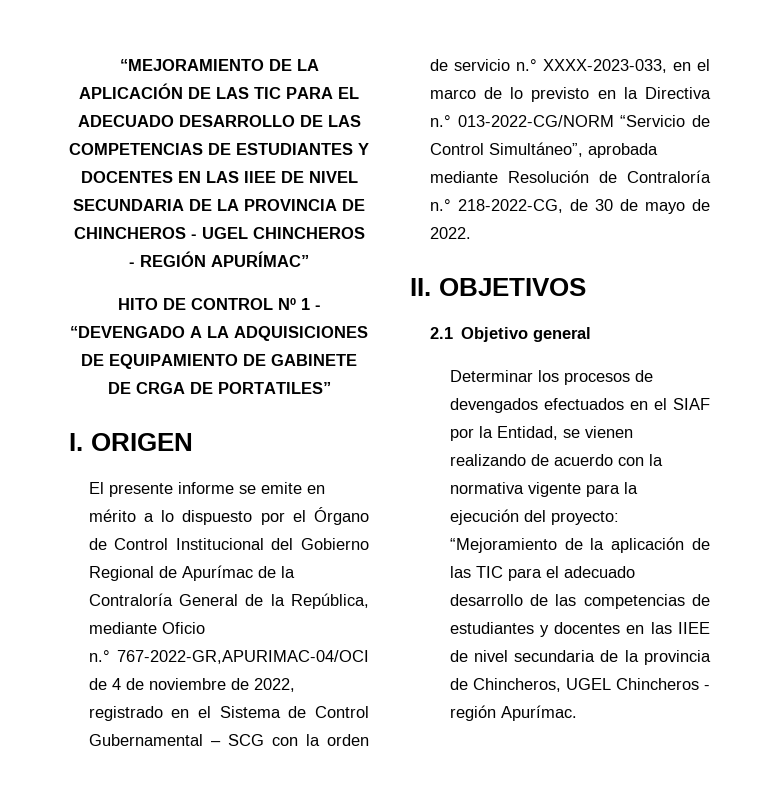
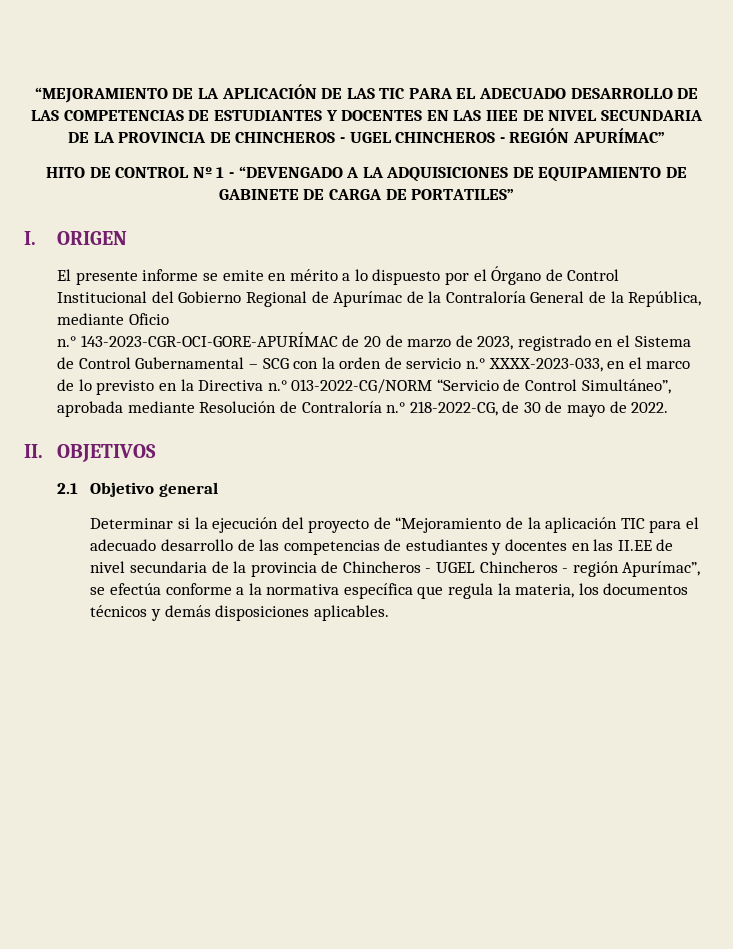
[135,382,185,394] CRGA -> [328,189,382,200] CARGA
[116,650,369,664] [88,678,295,692] 767-2022-GR,APURIMAC-04/OCI de 4 de noviembre de 2022, -> [80,332,514,350] 143-2023-CGR-OCI-GORE-APURÍMAC de 20 de marzo de 2023,
[537,370,653,385] [449,398,710,413] [449,426,633,441] [449,454,663,466] [449,482,620,497] los procesos de devengados efectuados en el SIAF por la Entidad, se vienen realizando de acuerdo con la normativa vigente para -> [177,518,190,529] si
[550,511,619,525] proyecto: -> [308,517,391,533] proyecto de
[692,538,710,550] [449,566,471,578] de las -> (618, 525) none
[678,622,710,634] IIEE -> [617,540,652,551] II.EE
[472,678,561,692] Chincheros, -> [342,561,432,573] Chincheros -
[500,705,577,721] Apurímac. -> [622,561,701,577] [90,583,689,599] [90,605,389,621] Apurímac”, se efectúa conforme a la normativa específica que regula la materia, los documentos técnicos y demás disposiciones aplicables.

